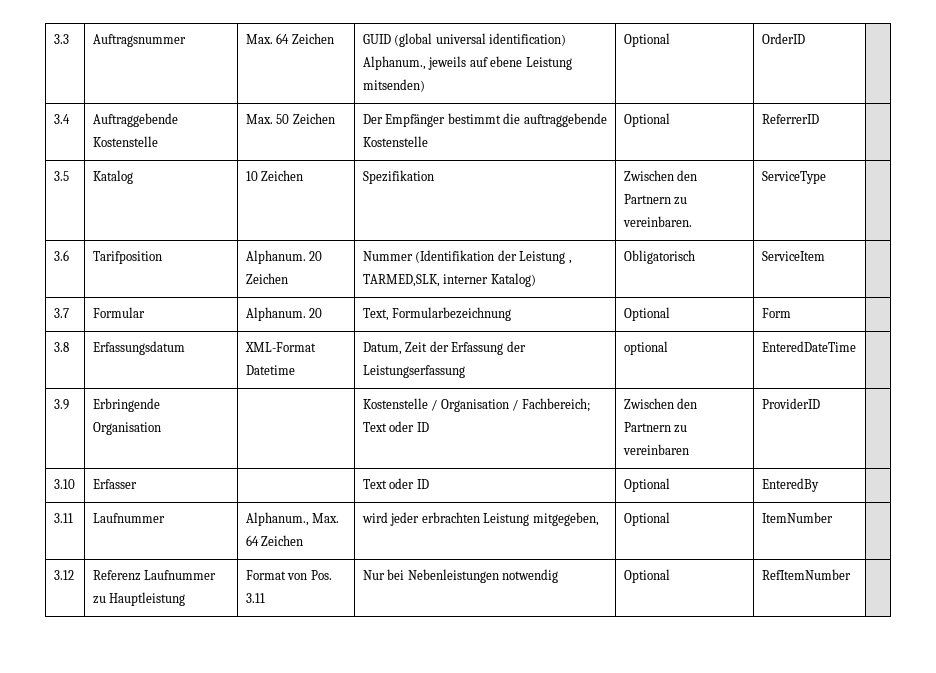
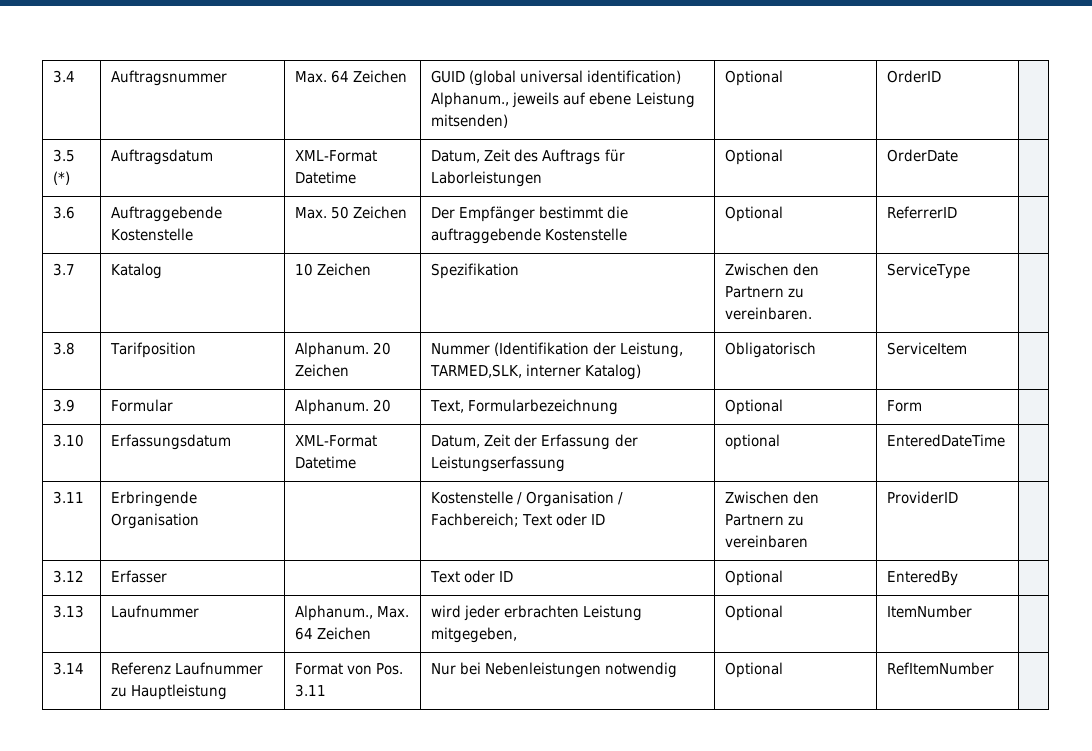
[53,34,69,44] 3.3 -> [53,70,76,83] 3.4
[53,114,70,124] 3.4 -> [53,149,76,162] [53,171,71,185] [111,149,214,165] [295,150,378,162] [295,171,357,184] [431,149,625,165] [431,171,543,187] [725,149,784,165] [887,149,959,162] [53,206,76,219] 3.5 (*) | Auftragsdatum | XML-Format Datetime | Datum, Zeit des Auftrags für Laborleistungen | Optional | OrderDate | // 3.6
[53,171,69,181] 3.5 -> [53,263,76,276] 3.7
[53,250,69,261] 3.6 -> [53,342,76,355] 3.8
[519,251,572,264] Leistung , -> [620,342,684,358] Leistung,
[53,308,69,318] 3.7 -> [53,399,76,412] 3.9
[53,342,69,352] 3.8 -> [53,434,85,447] 3.10
[53,399,69,410] 3.9 -> [53,491,85,504] 3.11
[53,479,75,489] 3.10 -> [53,570,85,583] 3.12
[53,513,73,523] 3.11 -> [53,605,85,618] 3.13
[53,570,74,580] 3.12 -> [53,662,85,675] 3.14

